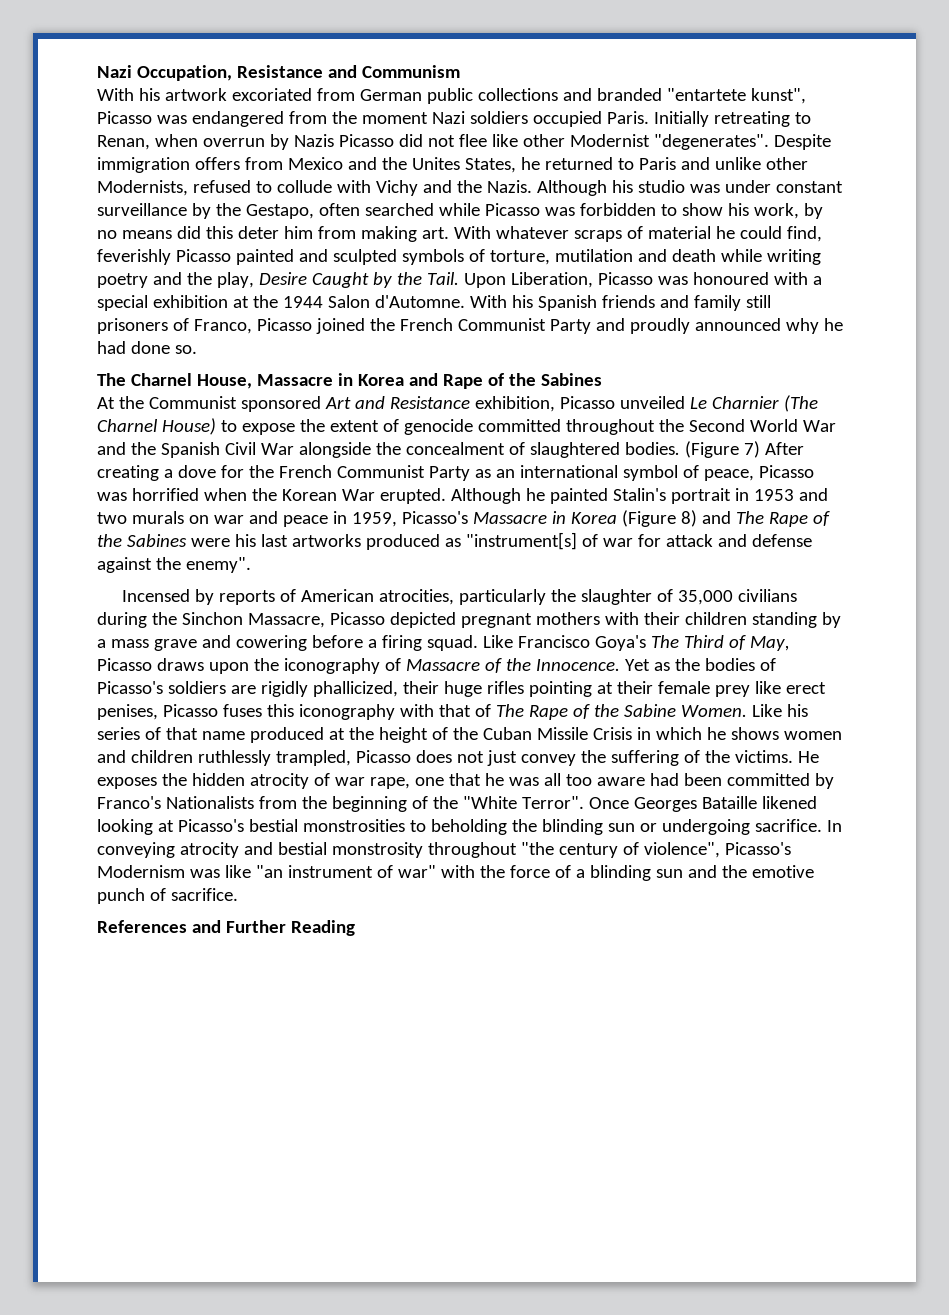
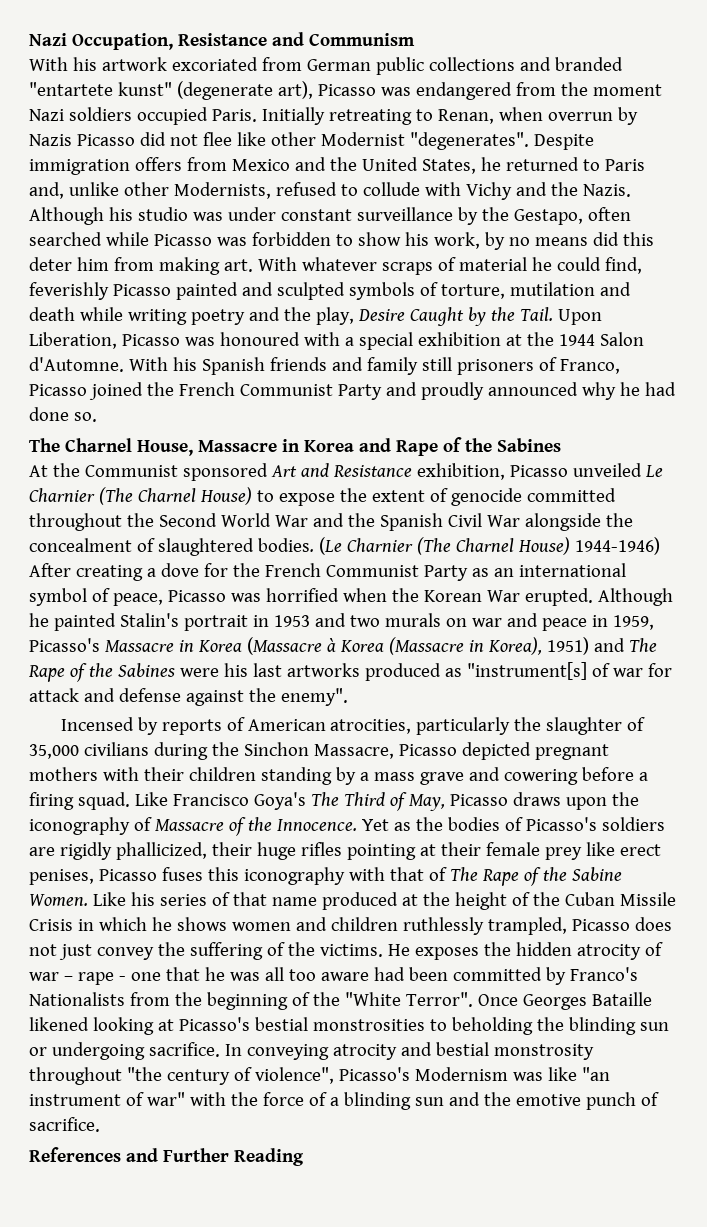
[750,88,806,104] kunst", -> [117,81,313,100] kunst" (degenerate art),
[411,157,460,170] Unites -> [361,157,418,171] United
[680,157,710,170] and -> [29,182,64,199] and,
[684,441,760,458] (Figure 7) -> [318,537,660,555] (Le Charnier (The Charnel House) 1944-1946)
[621,510,697,527] (Figure 8) -> [246,637,589,655] (Massacre à Korea (Massacre in Korea), 1951)
[369,777,410,789] rape, -> [63,972,126,985] – rape -

